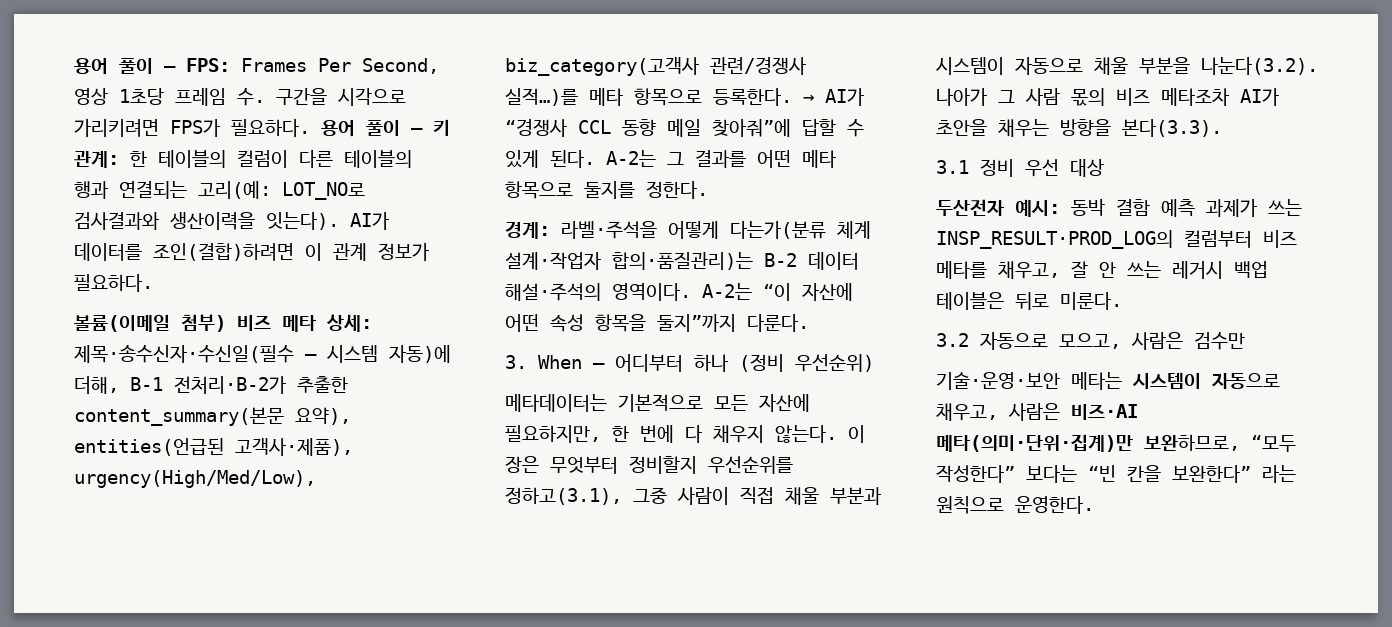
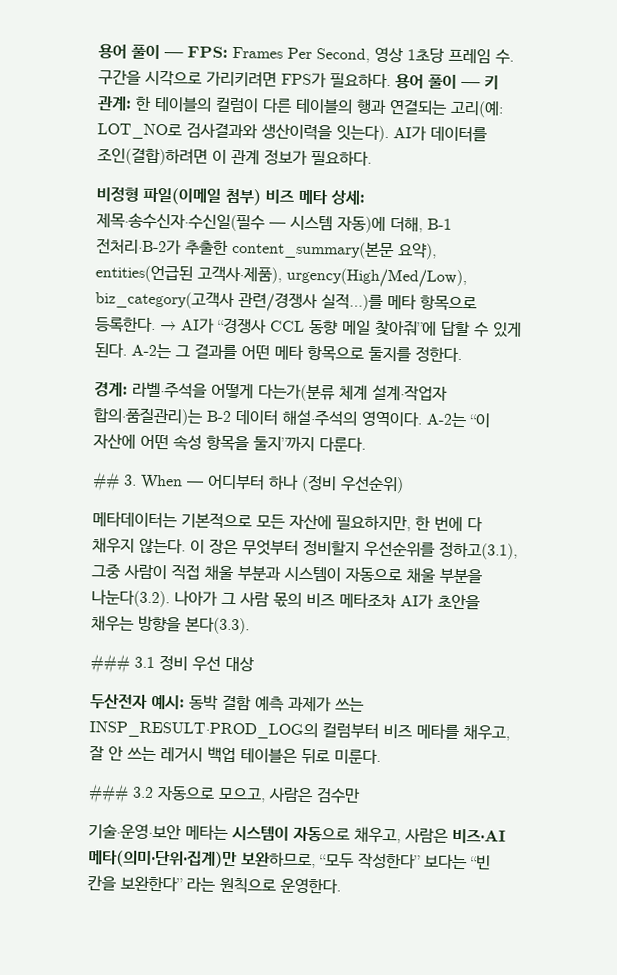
[74,314,170,332] 볼륨(이메일 -> [96,186,221,205] 비정형 파일(이메일
(809, 323) none -> [92,471,120,492] ##
(1222, 128) none -> [90,653,130,674] ###
(1122, 301) none -> [88,783,129,804] ###

